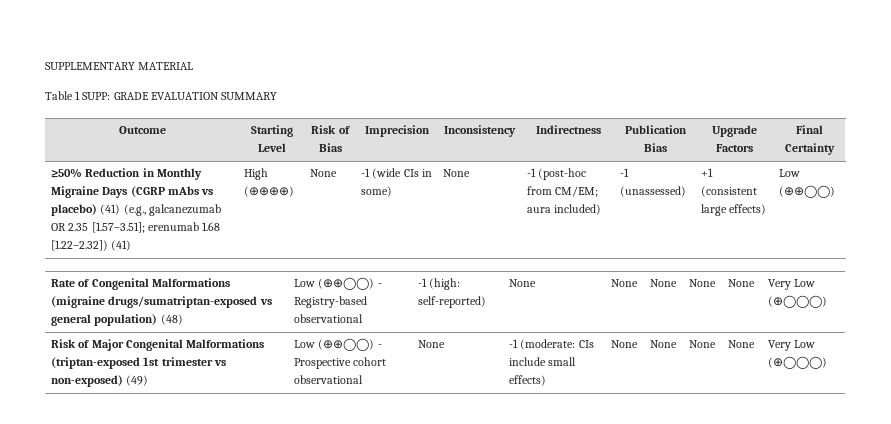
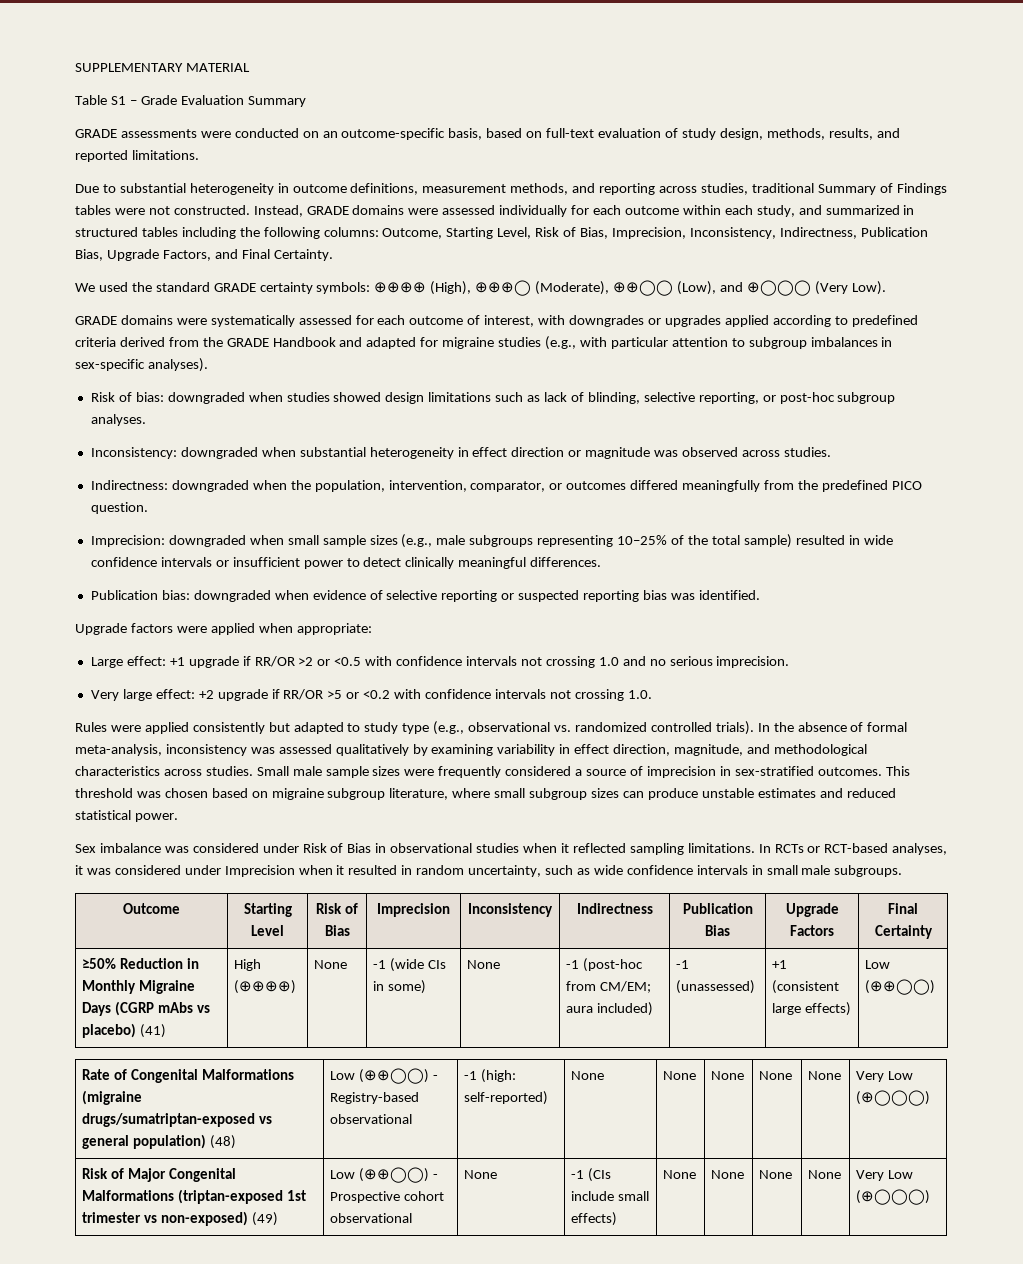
[75,91,278,100] 1 SUPP: GRADE EVALUATION SUMMARY -> [110,95,306,107] [75,128,900,140] [75,150,199,162] [75,183,947,195] [75,205,915,217] [75,227,928,239] [75,249,333,261] [75,280,886,296] [75,315,918,327] [75,336,893,350] [75,358,208,372] [90,392,896,404] [90,414,146,426] [90,447,831,459] [90,480,922,492] [90,502,148,514] [90,534,893,548] [90,557,602,569] [90,590,760,602] [75,623,372,635] [90,656,790,668] [90,689,652,701] [75,721,908,735] [75,744,867,756] [75,766,910,778] [75,788,896,800] [75,810,178,822] [75,843,948,855] [75,865,903,877] S1 – Grade Evaluation Summary // GRADE assessments were conducted on an outcome-specific basis, based on full-text evaluation of study design, methods, results, and reported limitations. // Due to substantial heterogeneity in outcome definitions, measurement methods, and reporting across studies, traditional Summary of Findings tables were not constructed. Instead, GRADE domains were assessed individually for each outcome within each study, and summarized in structured tables including the following columns: Outcome, Starting Level, Risk of Bias, Imprecision, Inconsistency, Indirectness, Publication Bias, Upgrade Factors, and Final Certainty. // We used the standard GRADE certainty symbols: ⊕⊕⊕⊕ (High), ⊕⊕⊕◯ (Moderate), ⊕⊕◯◯ (Low), and ⊕◯◯◯ (Very Low). // GRADE domains were systematically assessed for each outcome of interest, with downgrades or upgrades applied according to predefined criteria derived from the GRADE Handbook and adapted for migraine studies (e.g., with particular attention to subgroup imbalances in sex-specific analyses). // Risk of bias: downgraded when studies showed design limitations such as lack of blinding, selective reporting, or post-hoc subgroup analyses. // Inconsistency: downgraded when substantial heterogeneity in effect direction or magnitude was observed across studies. // Indirectness: downgraded when the population, intervention, comparator, or outcomes differed meaningfully from the predefined PICO question. // Imprecision: downgraded when small sample sizes (e.g., male subgroups representing 10–25% of the total sample) resulted in wide confidence intervals or insufficient power to detect clinically meaningful differences. // Publication bias: downgraded when evidence of selective reporting or suspected reporting bias was identified. // Upgrade factors were applied when appropriate: // Large effect: +1 upgrade if RR/OR >2 or <0.5 with confidence intervals not crossing 1.0 and no serious imprecision. // Very large effect: +2 upgrade if RR/OR >5 or <0.2 with confidence intervals not crossing 1.0. // Rules were applied consistently but adapted to study type (e.g., observational vs. randomized controlled trials). In the absence of formal meta-analysis, inconsistency was assessed qualitatively by examining variability in effect direction, magnitude, and methodological characteristics across studies. Small male sample sizes were frequently considered a source of imprecision in sex-stratified outcomes. This threshold was chosen based on migraine subgroup literature, where small subgroup sizes can produce unstable estimates and reduced statistical power. // Sex imbalance was considered under Risk of Bias in observational studies when it reflected sampling limitations. In RCTs or RCT-based analyses, it was considered under Imprecision when it resulted in random uncertainty, such as wide confidence intervals in small male subgroups.
[123,204,221,216] [51,222,221,233] [51,240,132,251] (e.g., galcanezumab OR 2.35 [1.57–3.51]; erenumab 1.68 [1.22–2.32]) (41) -> (167, 1031) none
[520,339,594,350] (moderate: CIs -> [588,1168,612,1182] (CIs

